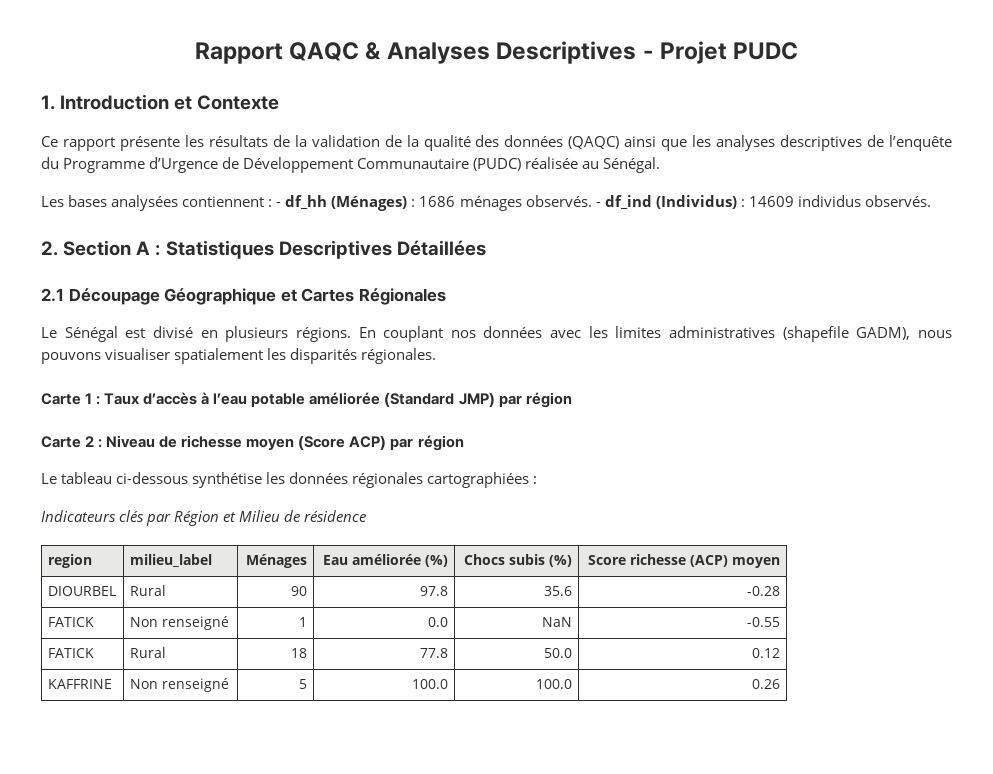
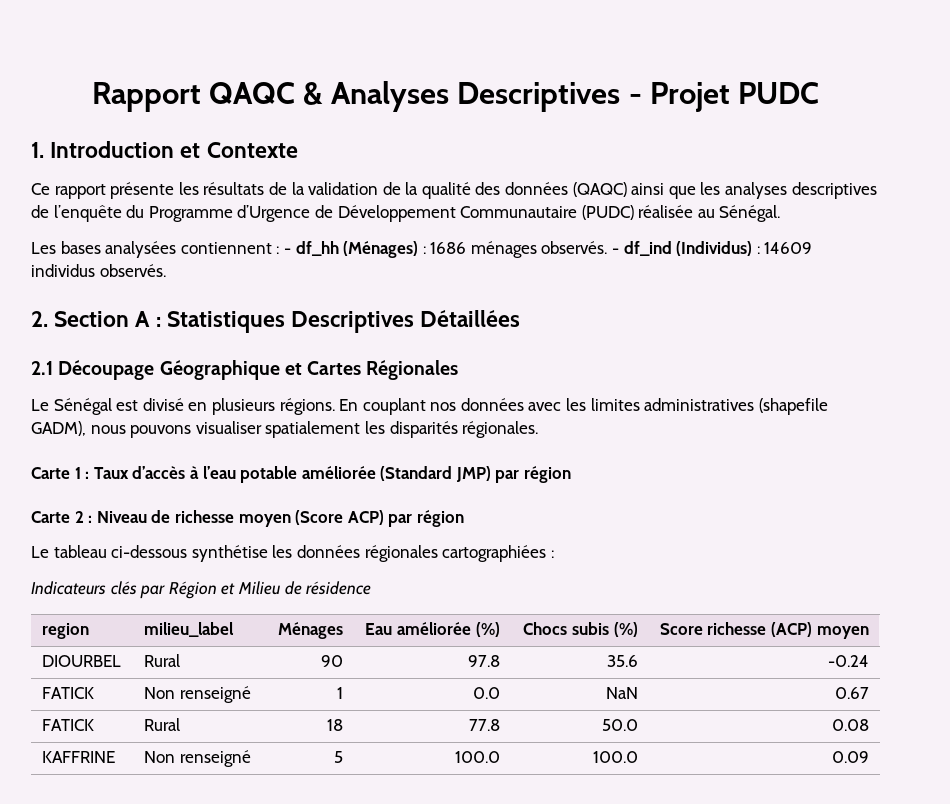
[747,586,781,596] -0.28 -> [827,655,869,667] -0.24
[747,617,781,627] -0.55 -> [834,687,869,699] 0.67
[752,648,781,658] 0.12 -> [831,719,869,731] 0.08
[752,679,781,689] 0.26 -> [831,751,869,763] 0.09

